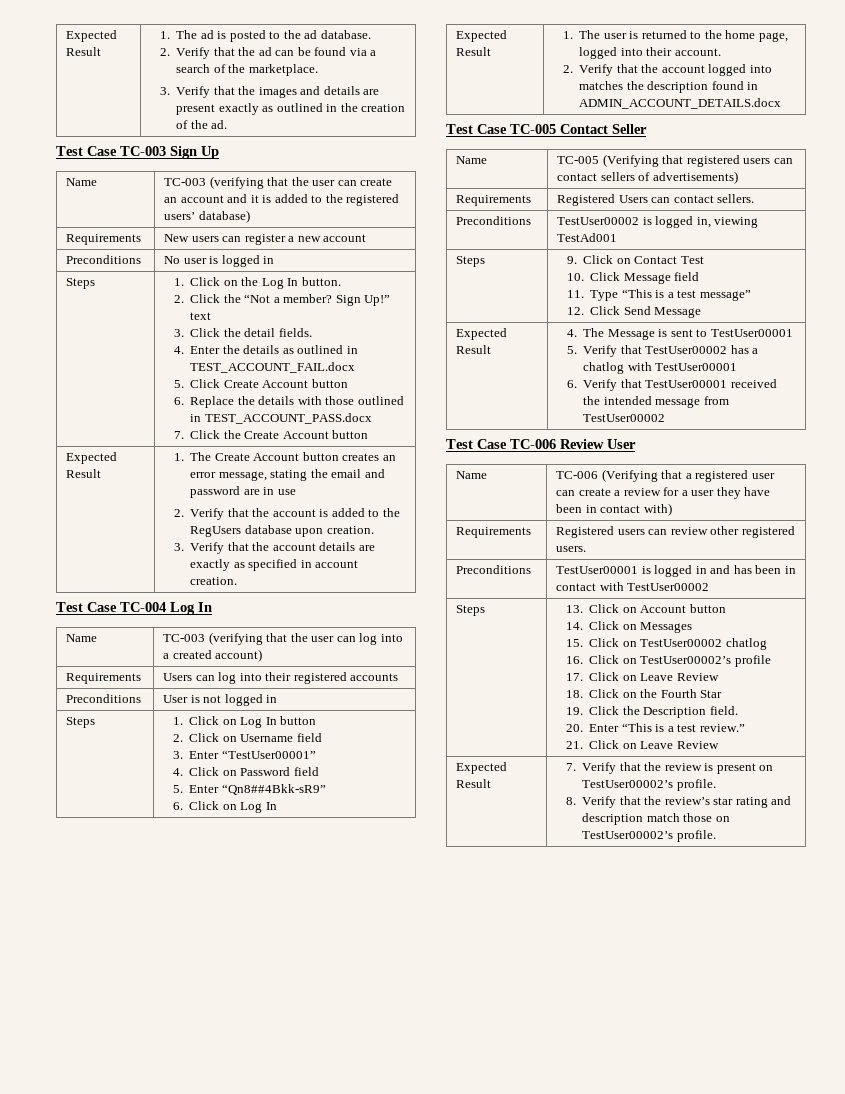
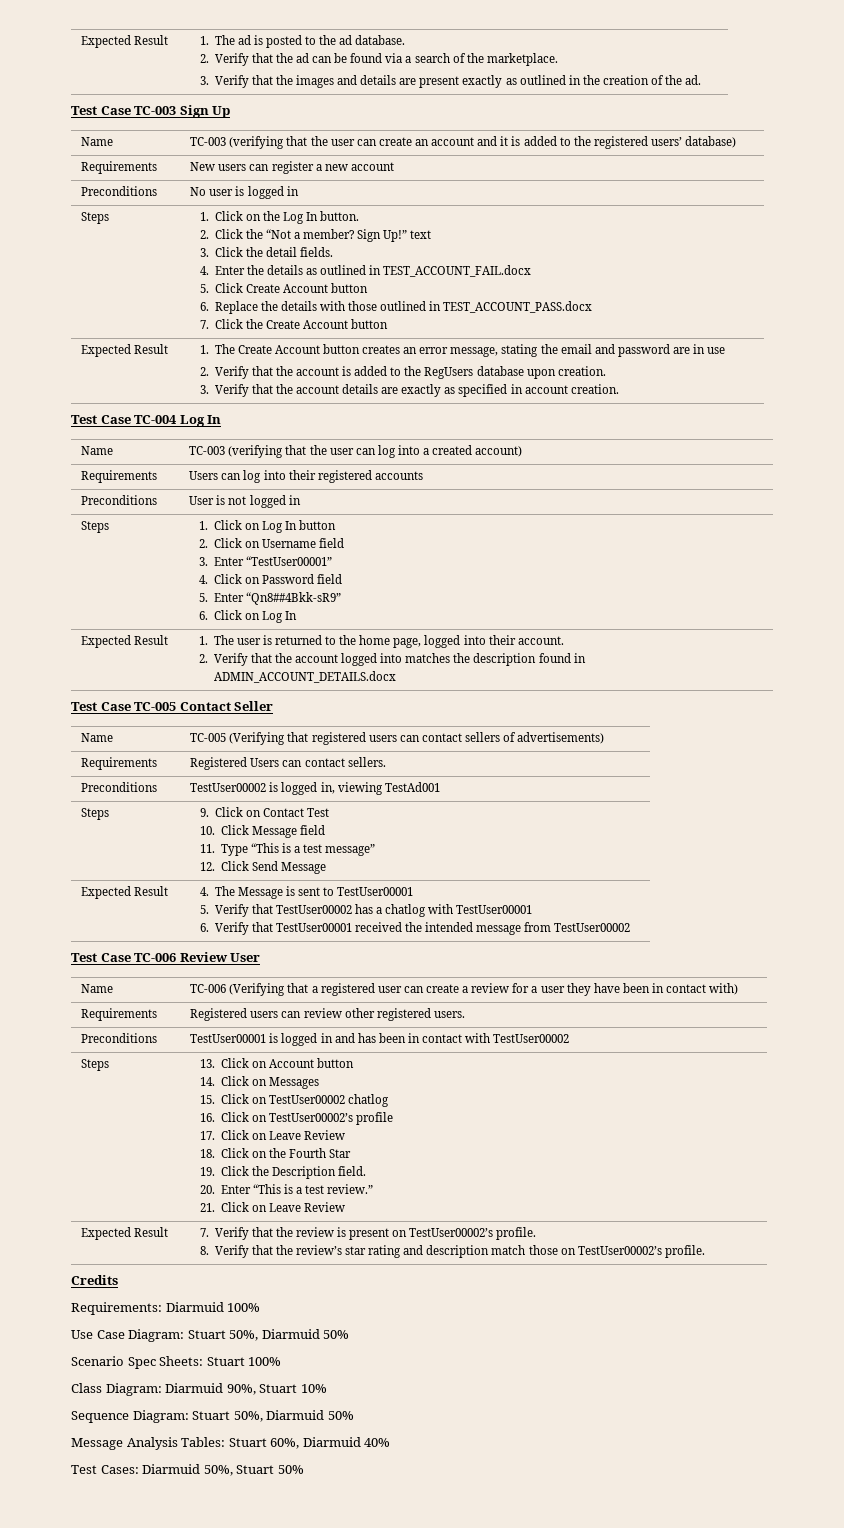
(716, 836) none -> [71,1275,118,1285] [71,1302,261,1315] [71,1329,350,1342] [71,1356,282,1369] [71,1383,327,1396] [71,1410,354,1423] [71,1437,391,1450] [71,1464,304,1476] // Credits // Requirements: Diarmuid 100% // Use Case Diagram: Stuart 50%, Diarmuid 50% // Scenario Spec Sheets: Stuart 100% // Class Diagram: Diarmuid 90%, Stuart 10% // Sequence Diagram: Stuart 50%, Diarmuid 50% // Message Analysis Tables: Stuart 60%, Diarmuid 40% // Test Cases: Diarmuid 50%, Stuart 50%

